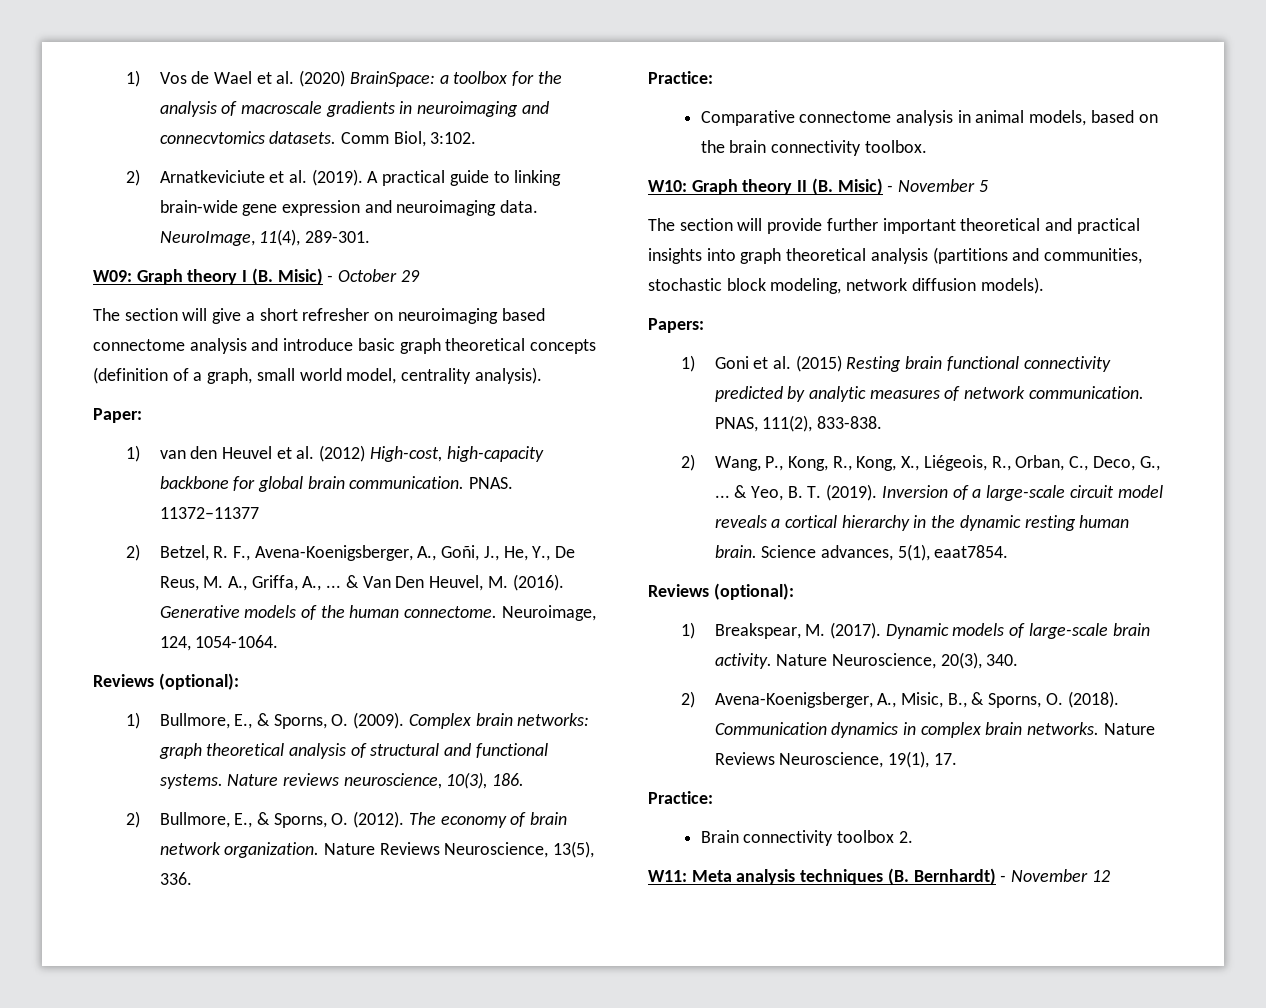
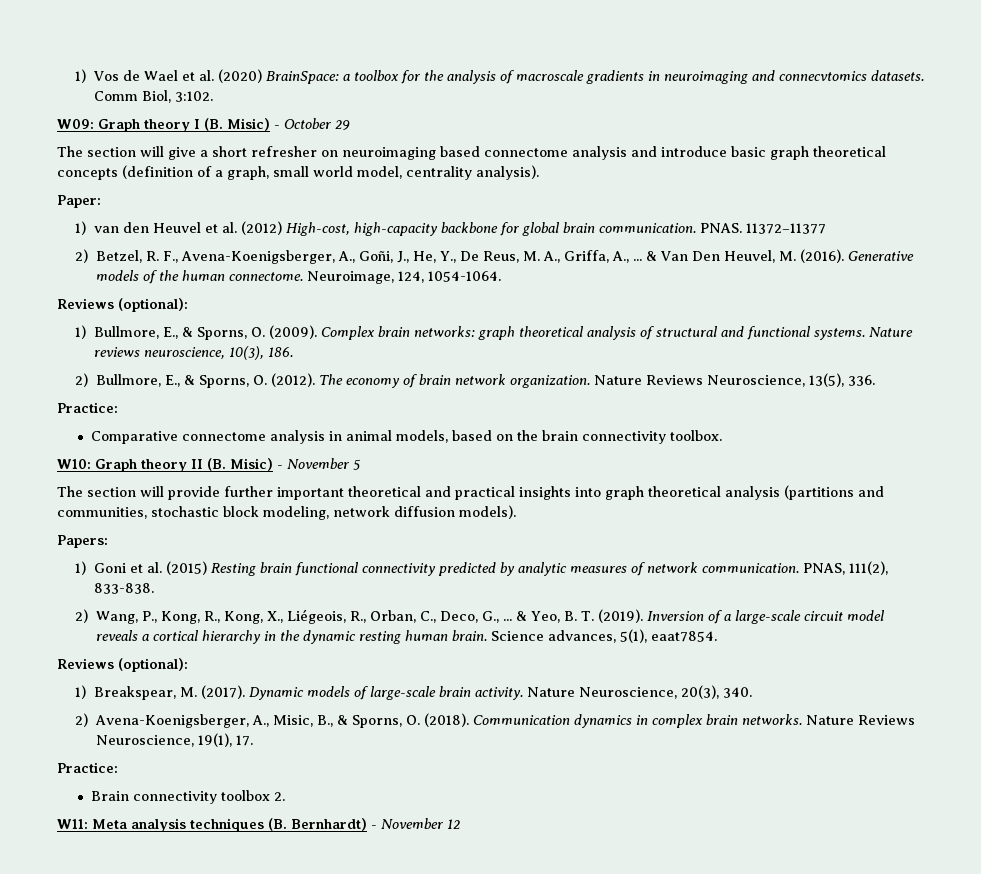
[126,169,562,186] [159,200,539,216] [159,229,371,246] // 2) Arnatkeviciute et al. (2019). A practical guide to linking brain-wide gene expression and neuroimaging data. NeuroImage, 11(4), 289-301. -> (213, 96) none

